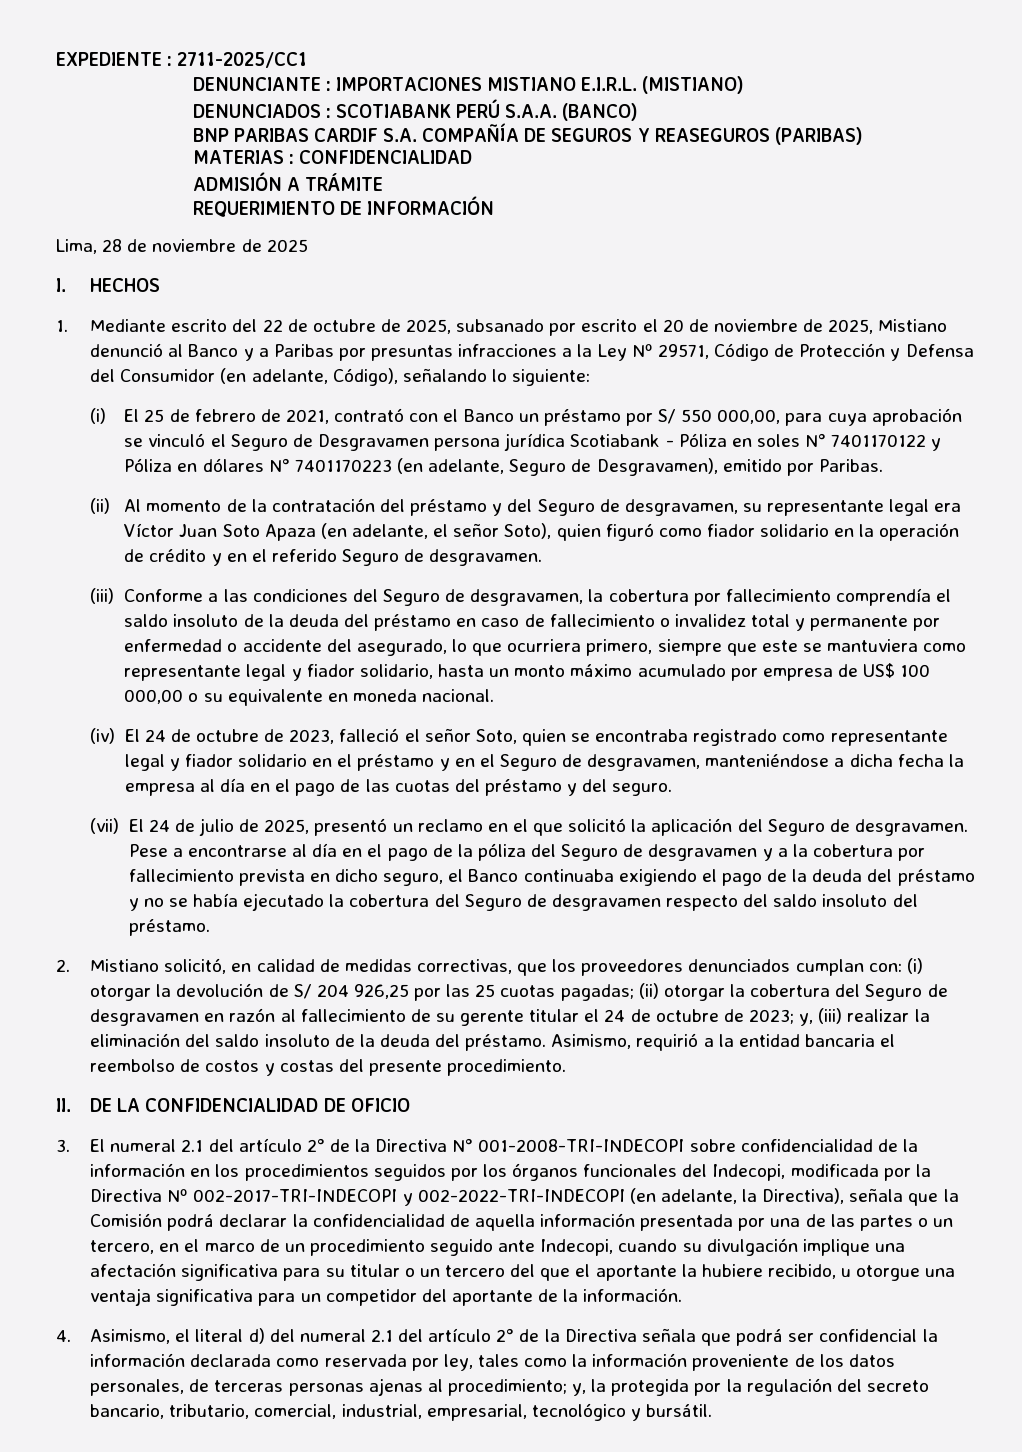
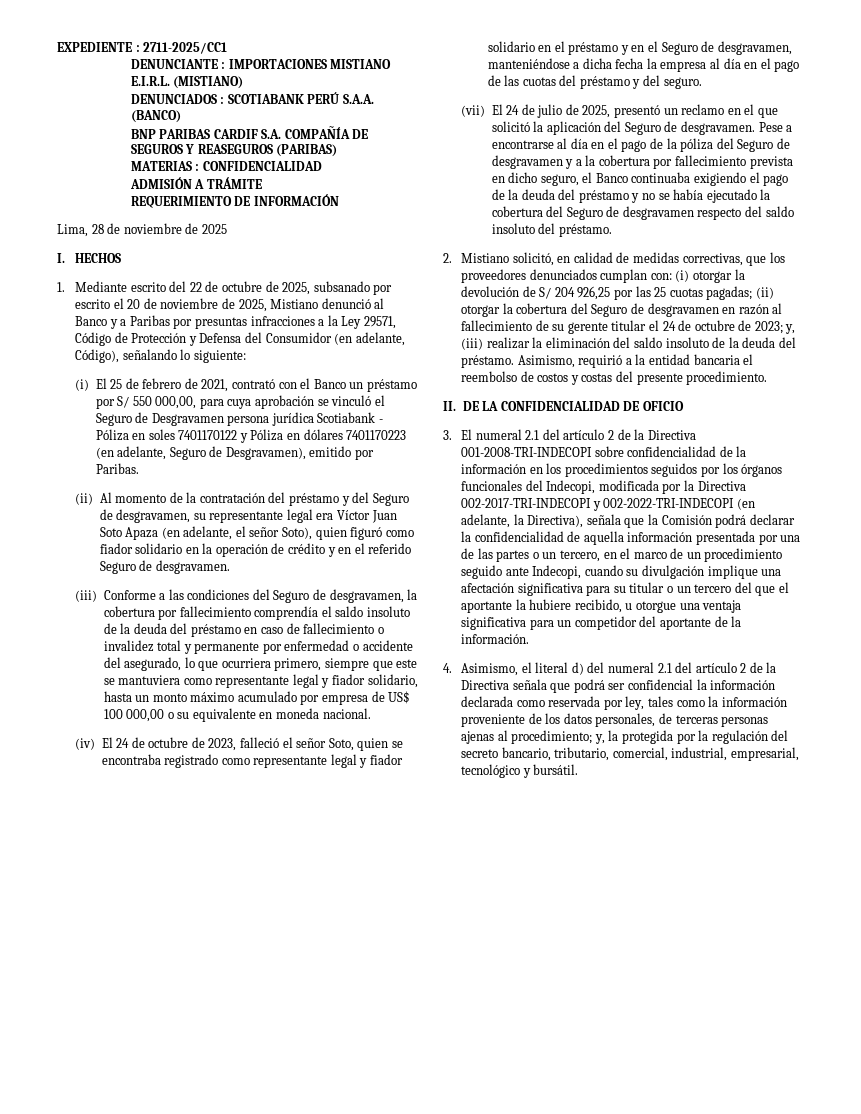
[631,344,653,357] Nº -> (362, 322) none
[805,433,827,447] N° -> (175, 434) none
[268,458,290,472] N° -> (343, 434) none
[306,1138,474,1152] 2° de la Directiva N° -> [607,429,696,440] 2 de la Directiva
[167,1189,189,1202] Nº -> (746, 486) none
[496,1328,515,1342] 2° -> [740,663,747,673] 2

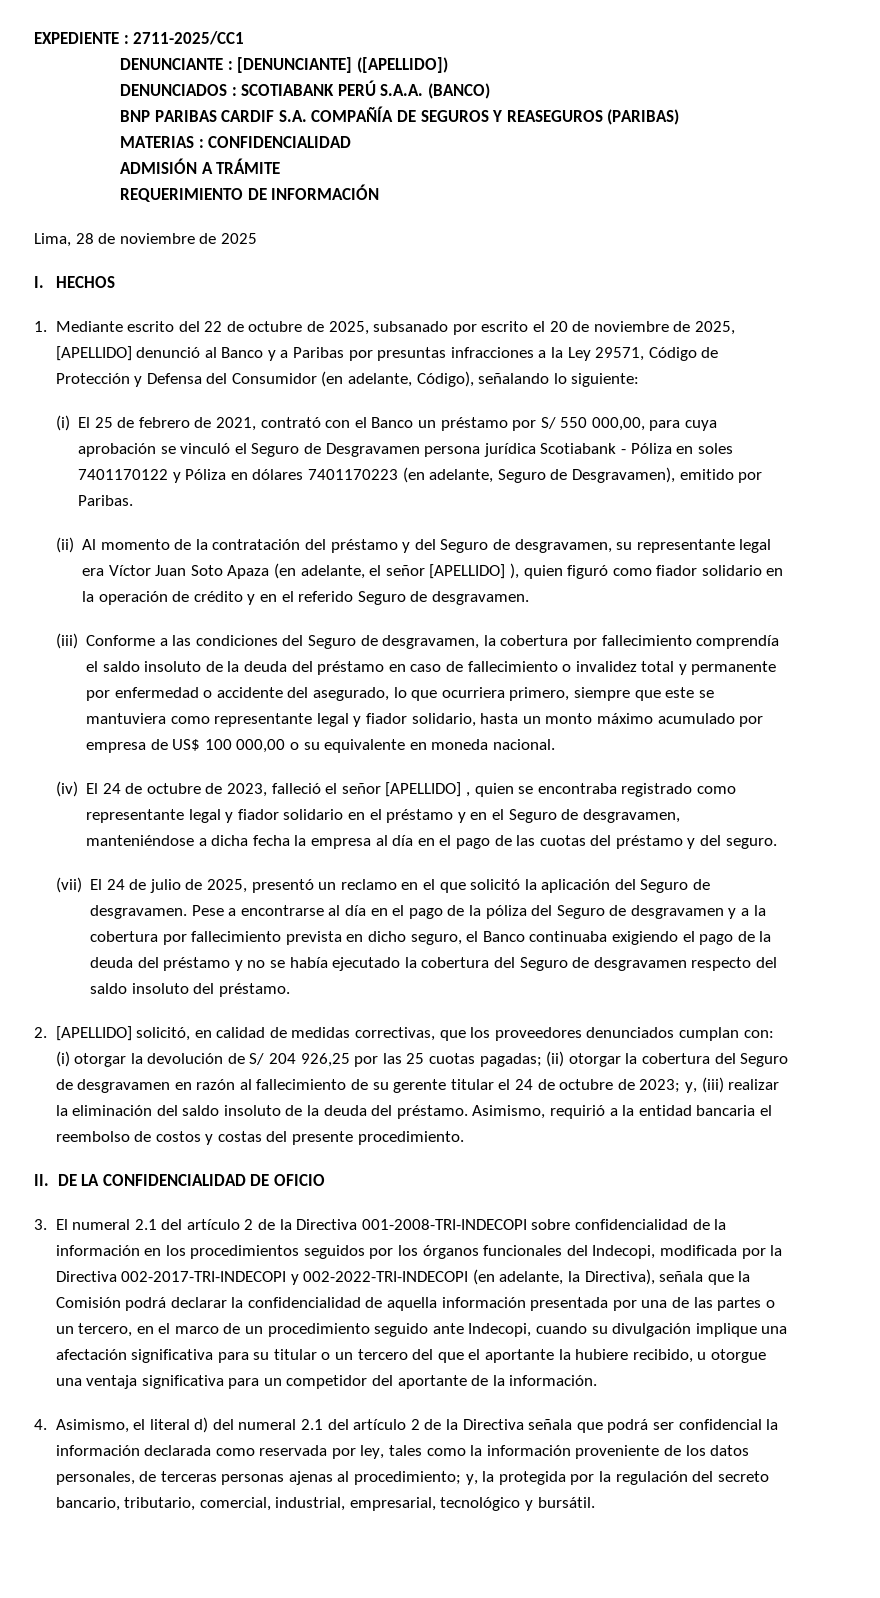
[228,59,392,69] [130,76,244,89] IMPORTACIONES MISTIANO E.I.R.L. (MISTIANO) -> [237,57,448,73] [DENUNCIANTE] ([APELLIDO])
[270,299,319,309] Mistiano -> [55,346,132,361] [APELLIDO]
[281,527,312,540] Soto), -> [429,563,519,579] [APELLIDO] ),
[328,738,354,751] Soto, -> [385,782,470,797] [APELLIDO] ,
[461,253,510,263] Mistiano -> [55,1026,132,1041] [APELLIDO]

